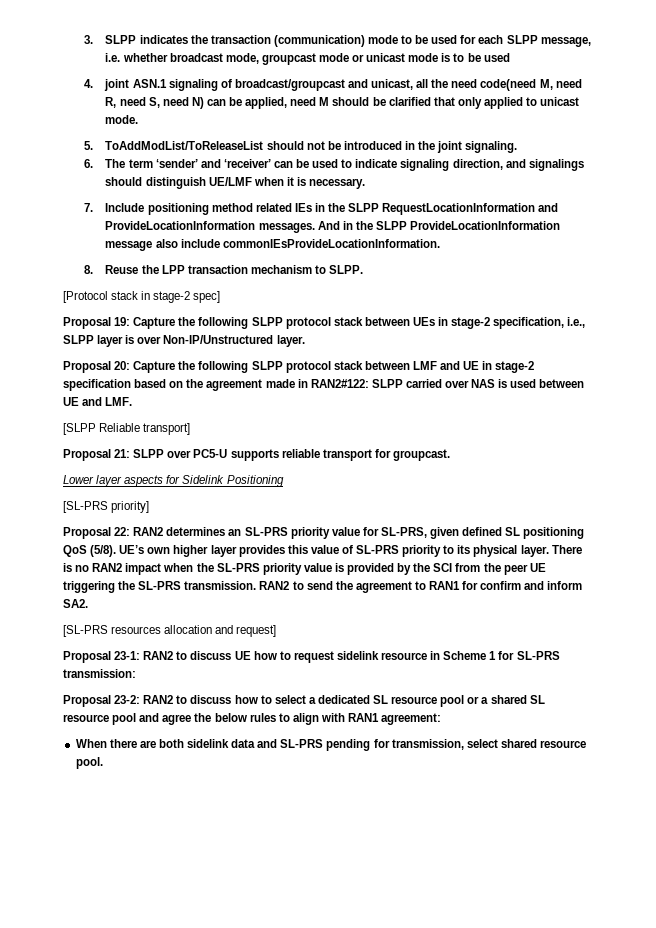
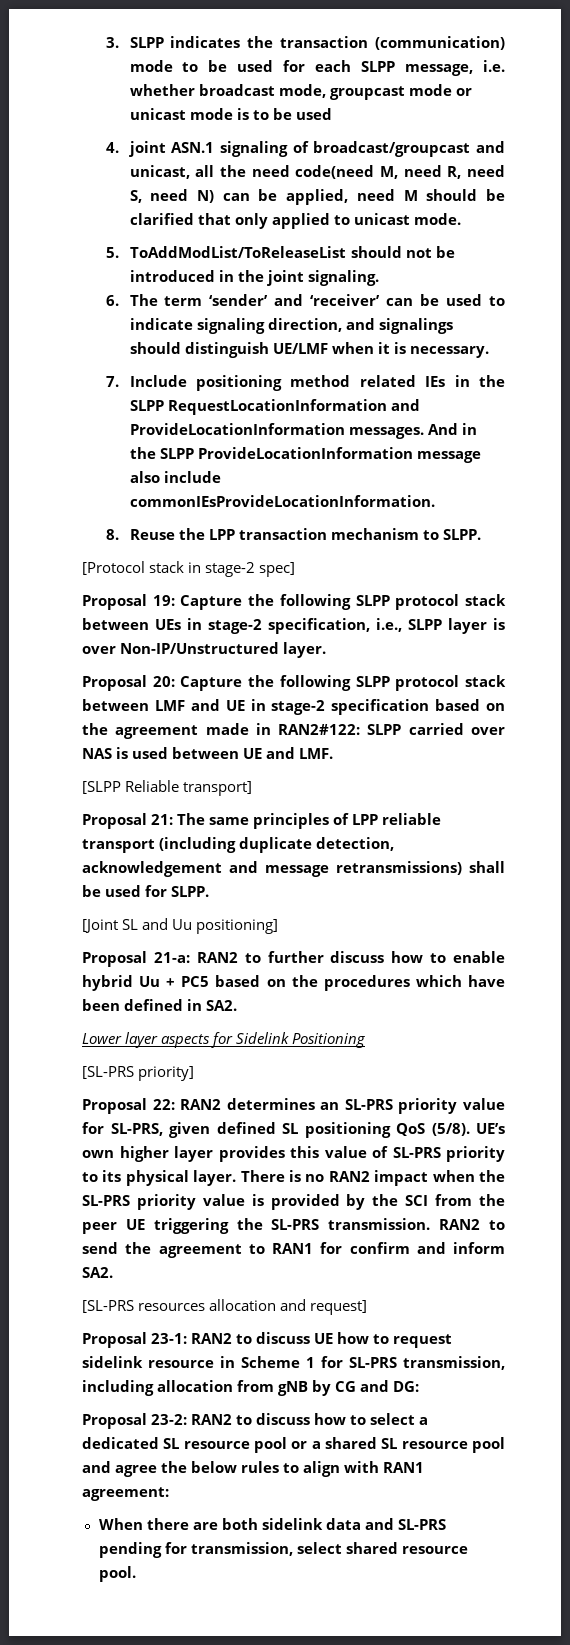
[133,449,450,461] SLPP over PC5-U supports reliable transport for groupcast. -> [177,813,442,829] [82,837,395,853] [82,861,505,877] [82,885,210,897] [82,918,279,934] [82,951,505,967] [82,975,505,991] [82,999,238,1011] The same principles of LPP reliable transport (including duplicate detection, acknowledgement and message retransmissions) shall be used for SLPP. // [Joint SL and Uu positioning] // Proposal 21-a: RAN2 to further discuss how to enable hybrid Uu + PC5 based on the procedures which have been defined in SA2.
[63,669,136,678] transmission: -> [403,1356,505,1370] [82,1380,420,1396] transmission, including allocation from gNB by CG and DG:

